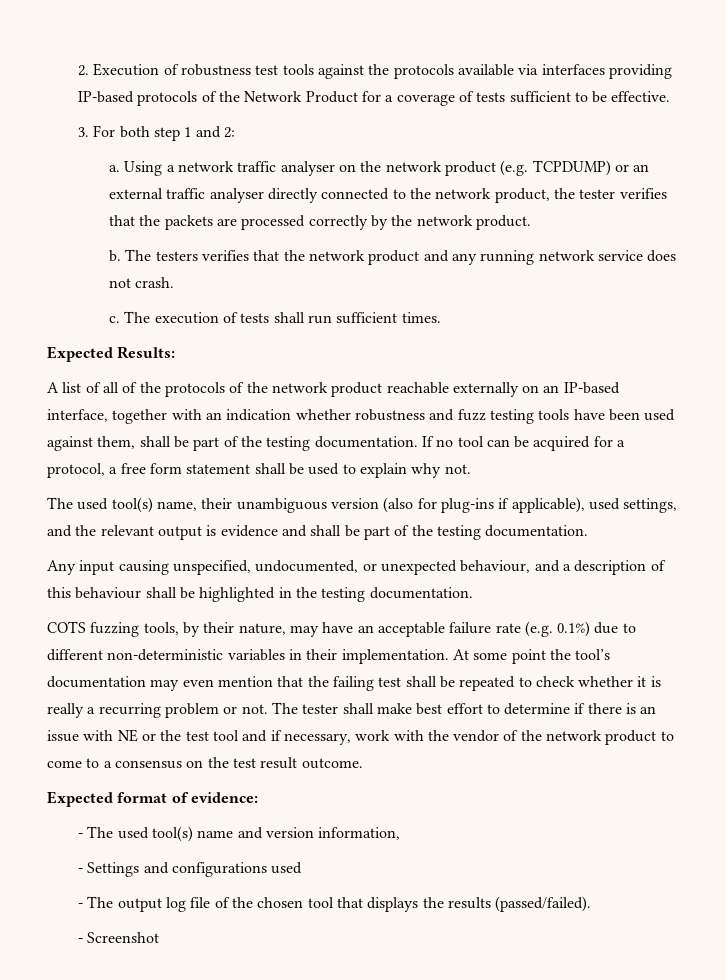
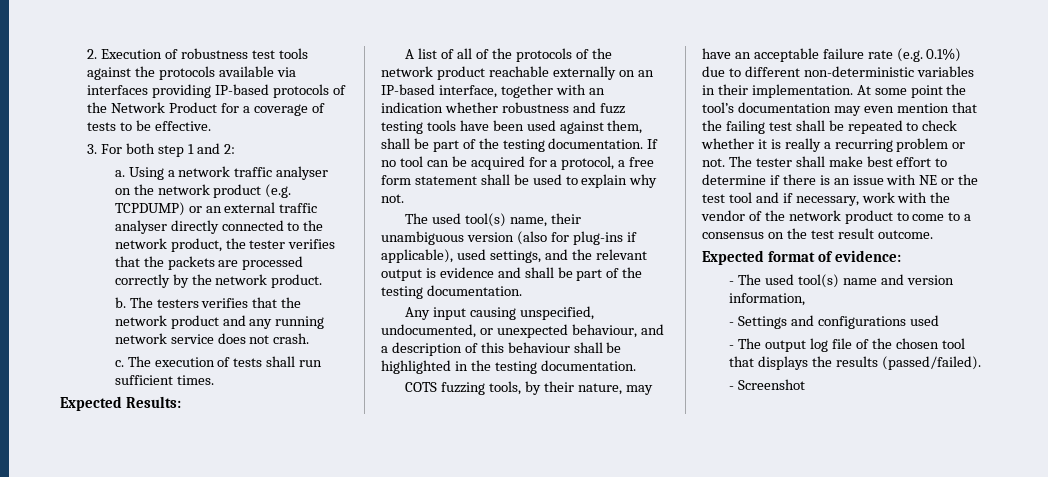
[509,91,571,103] sufficient -> (117, 126) none

